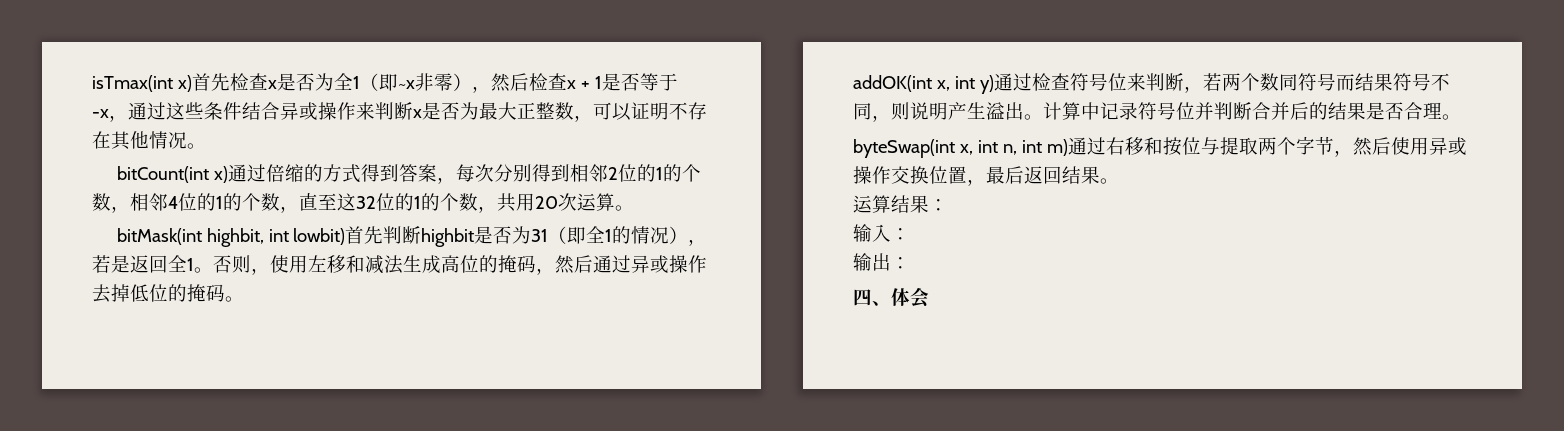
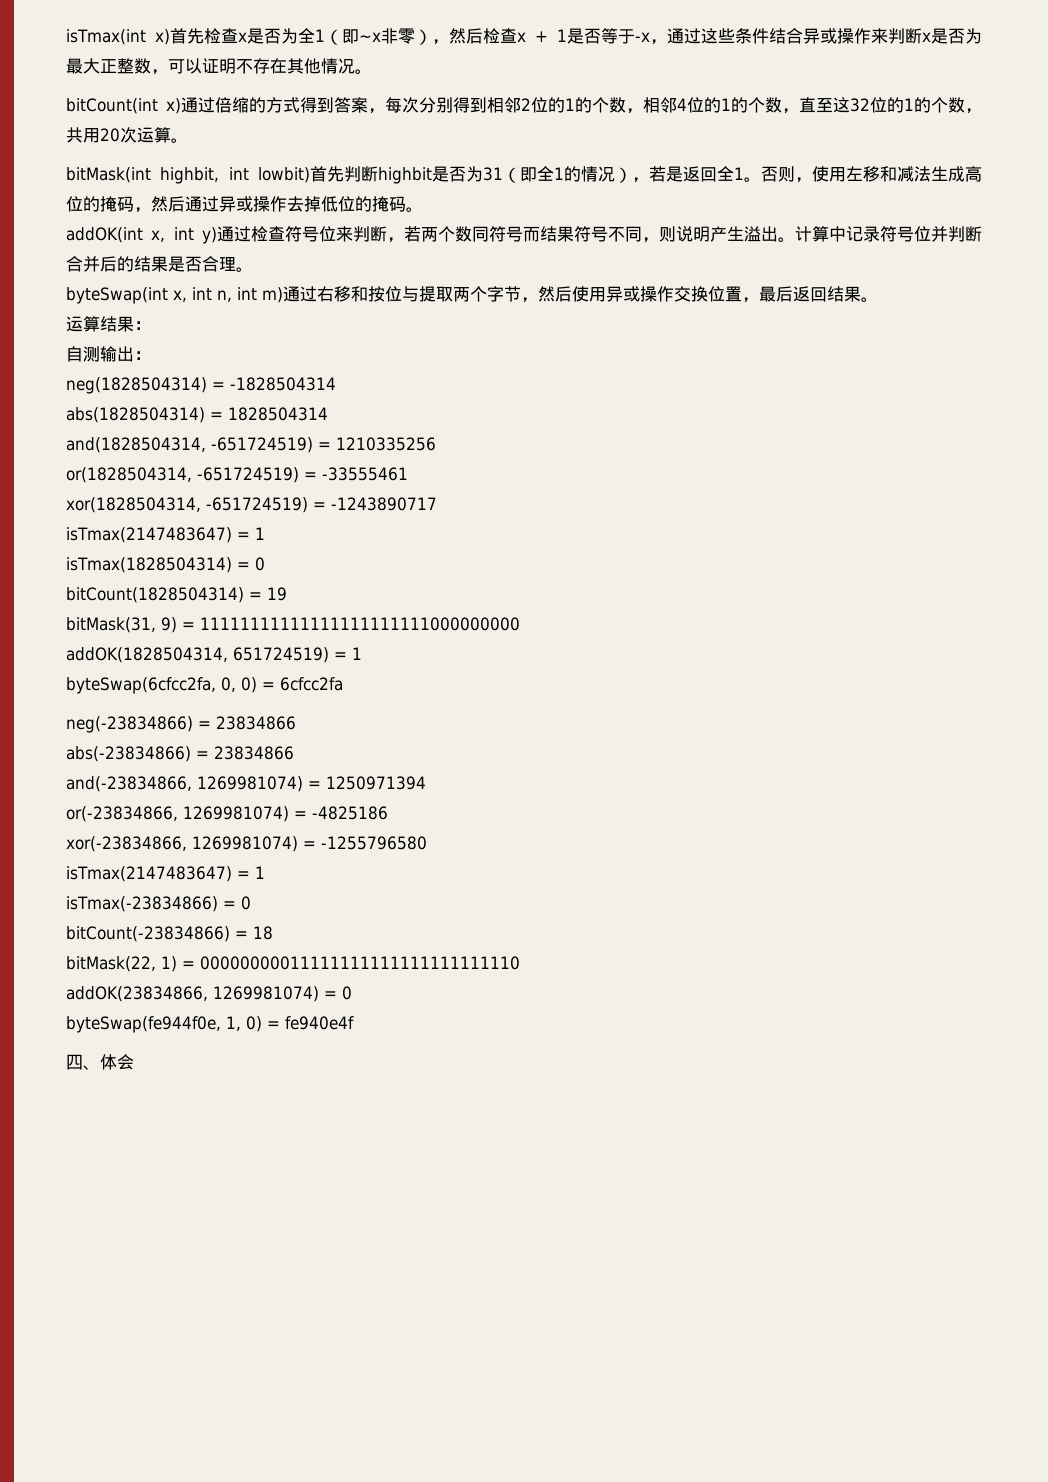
[853,224,910,242] 输入： // -> [66,346,100,362] 自测
(910, 263) none -> [66,377,336,394] [66,407,328,423] [66,437,436,453] [66,467,408,483] [66,497,437,513] [66,527,265,543] [66,557,265,573] [66,587,287,603] [66,617,520,633] [66,647,362,663] [66,677,343,694] [66,716,296,733] [66,746,294,762] [66,776,426,792] [66,806,388,822] [66,836,427,852] [66,866,265,882] [66,896,251,912] [66,926,273,942] [66,956,520,972] [66,986,352,1002] [66,1016,354,1033] // neg(1828504314) = -1828504314 // abs(1828504314) = 1828504314 // and(1828504314, -651724519) = 1210335256 // or(1828504314, -651724519) = -33555461 // xor(1828504314, -651724519) = -1243890717 // isTmax(2147483647) = 1 // isTmax(1828504314) = 0 // bitCount(1828504314) = 19 // bitMask(31, 9) = 11111111111111111111111000000000 // addOK(1828504314, 651724519) = 1 // byteSwap(6cfcc2fa, 0, 0) = 6cfcc2fa // neg(-23834866) = 23834866 // abs(-23834866) = 23834866 // and(-23834866, 1269981074) = 1250971394 // or(-23834866, 1269981074) = -4825186 // xor(-23834866, 1269981074) = -1255796580 // isTmax(2147483647) = 1 // isTmax(-23834866) = 0 // bitCount(-23834866) = 18 // bitMask(22, 1) = 00000000011111111111111111111110 // addOK(23834866, 1269981074) = 0 // byteSwap(fe944f0e, 1, 0) = fe940e4f

